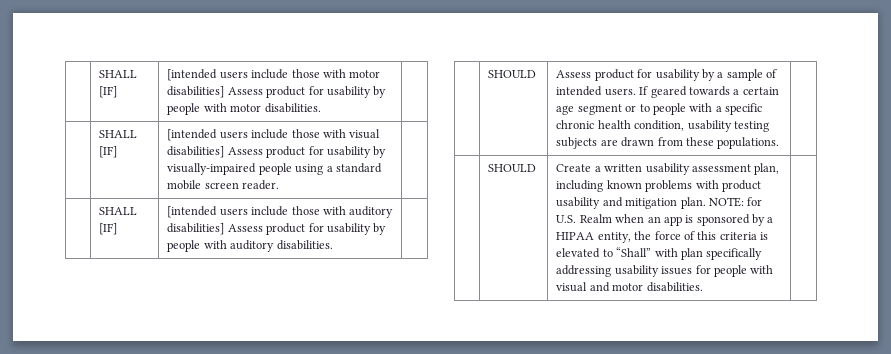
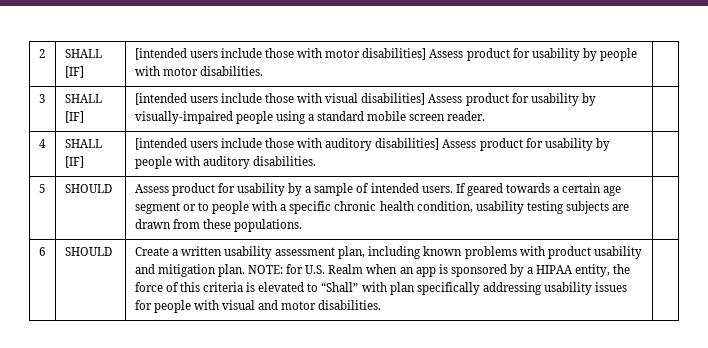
(99, 74) none -> [38,49,45,58] 2
(321, 108) none -> [38,94,45,103] 3
(280, 185) none -> [38,139,46,148] 4
(333, 245) none -> [38,184,45,193] 5
(780, 143) none -> [38,247,45,256] 6

